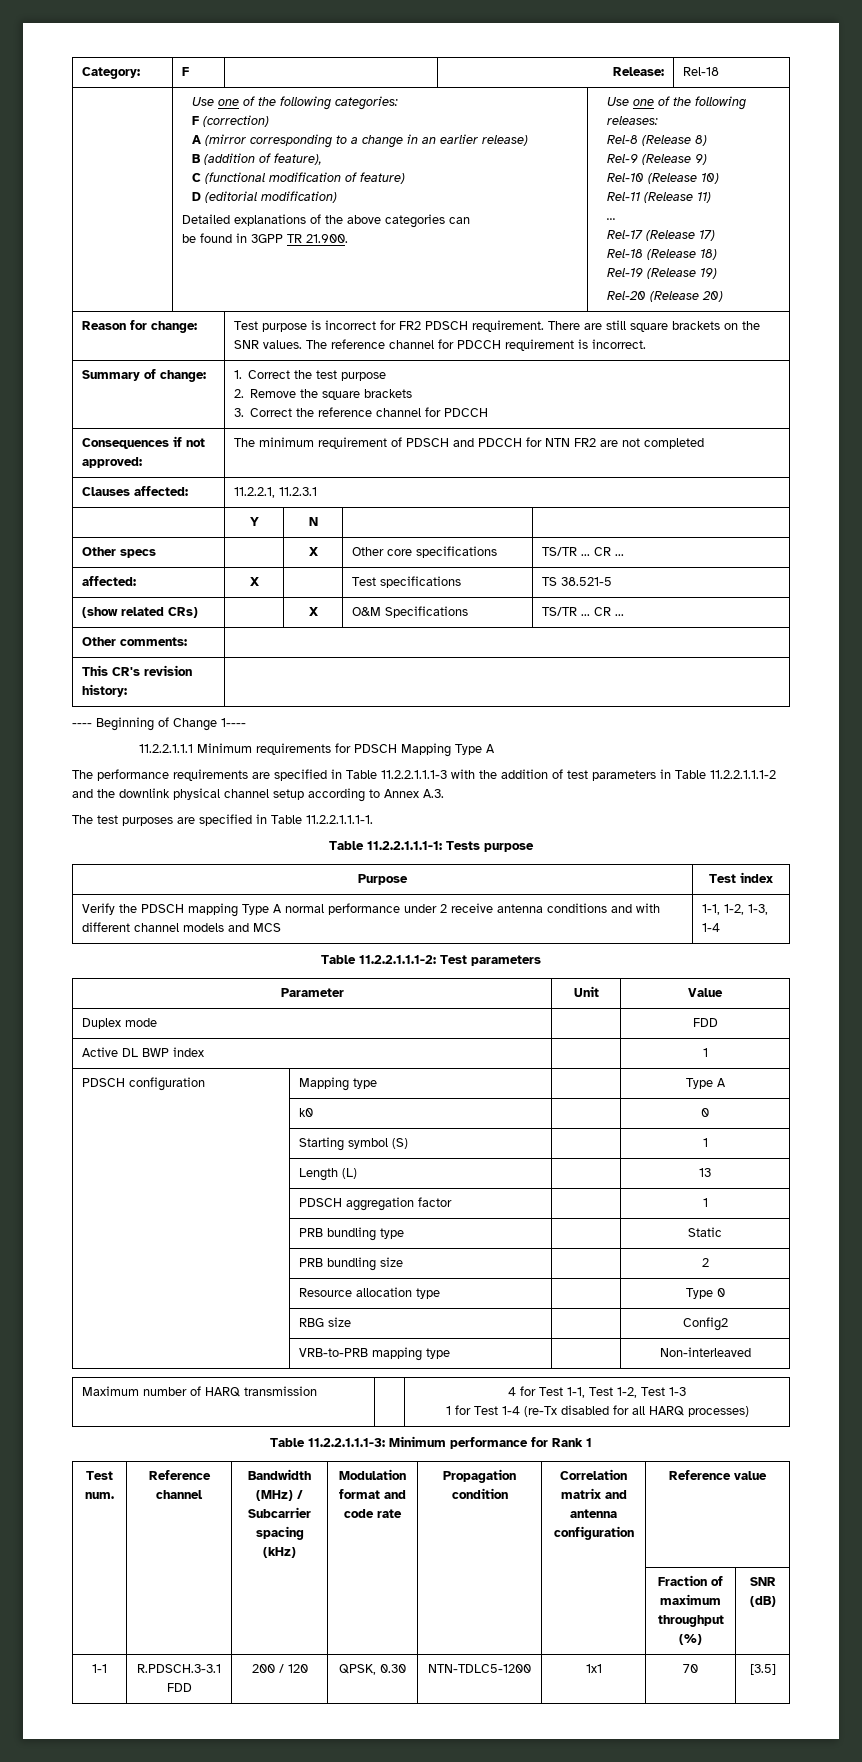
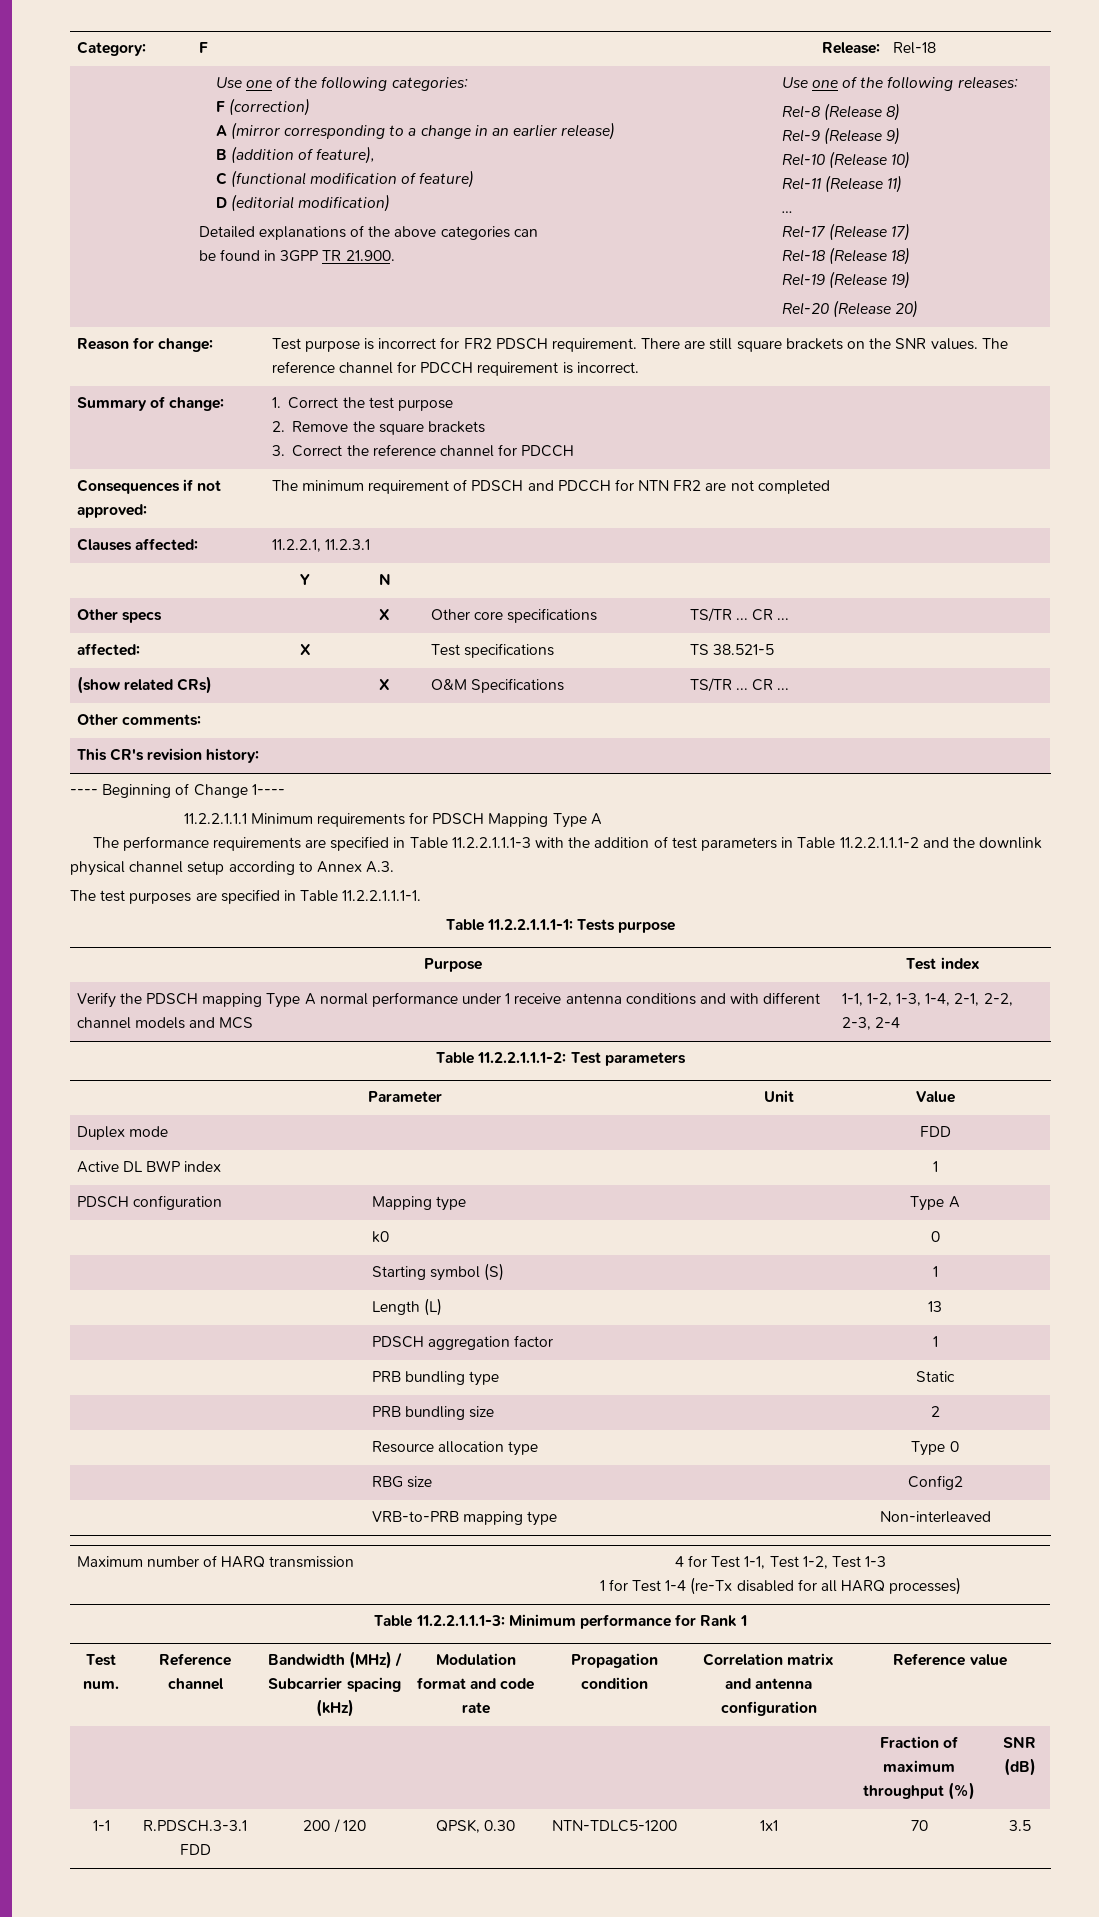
[439,904,447,913] 2 -> [505,993,511,1004] 1
[701,923,720,932] 1-4 -> [925,993,1013,1006] [841,1017,900,1030] 1-4, 2-1, 2-2, 2-3, 2-4
[749,1664,776,1675] [3.5] -> [1008,1820,1031,1831] 3.5

